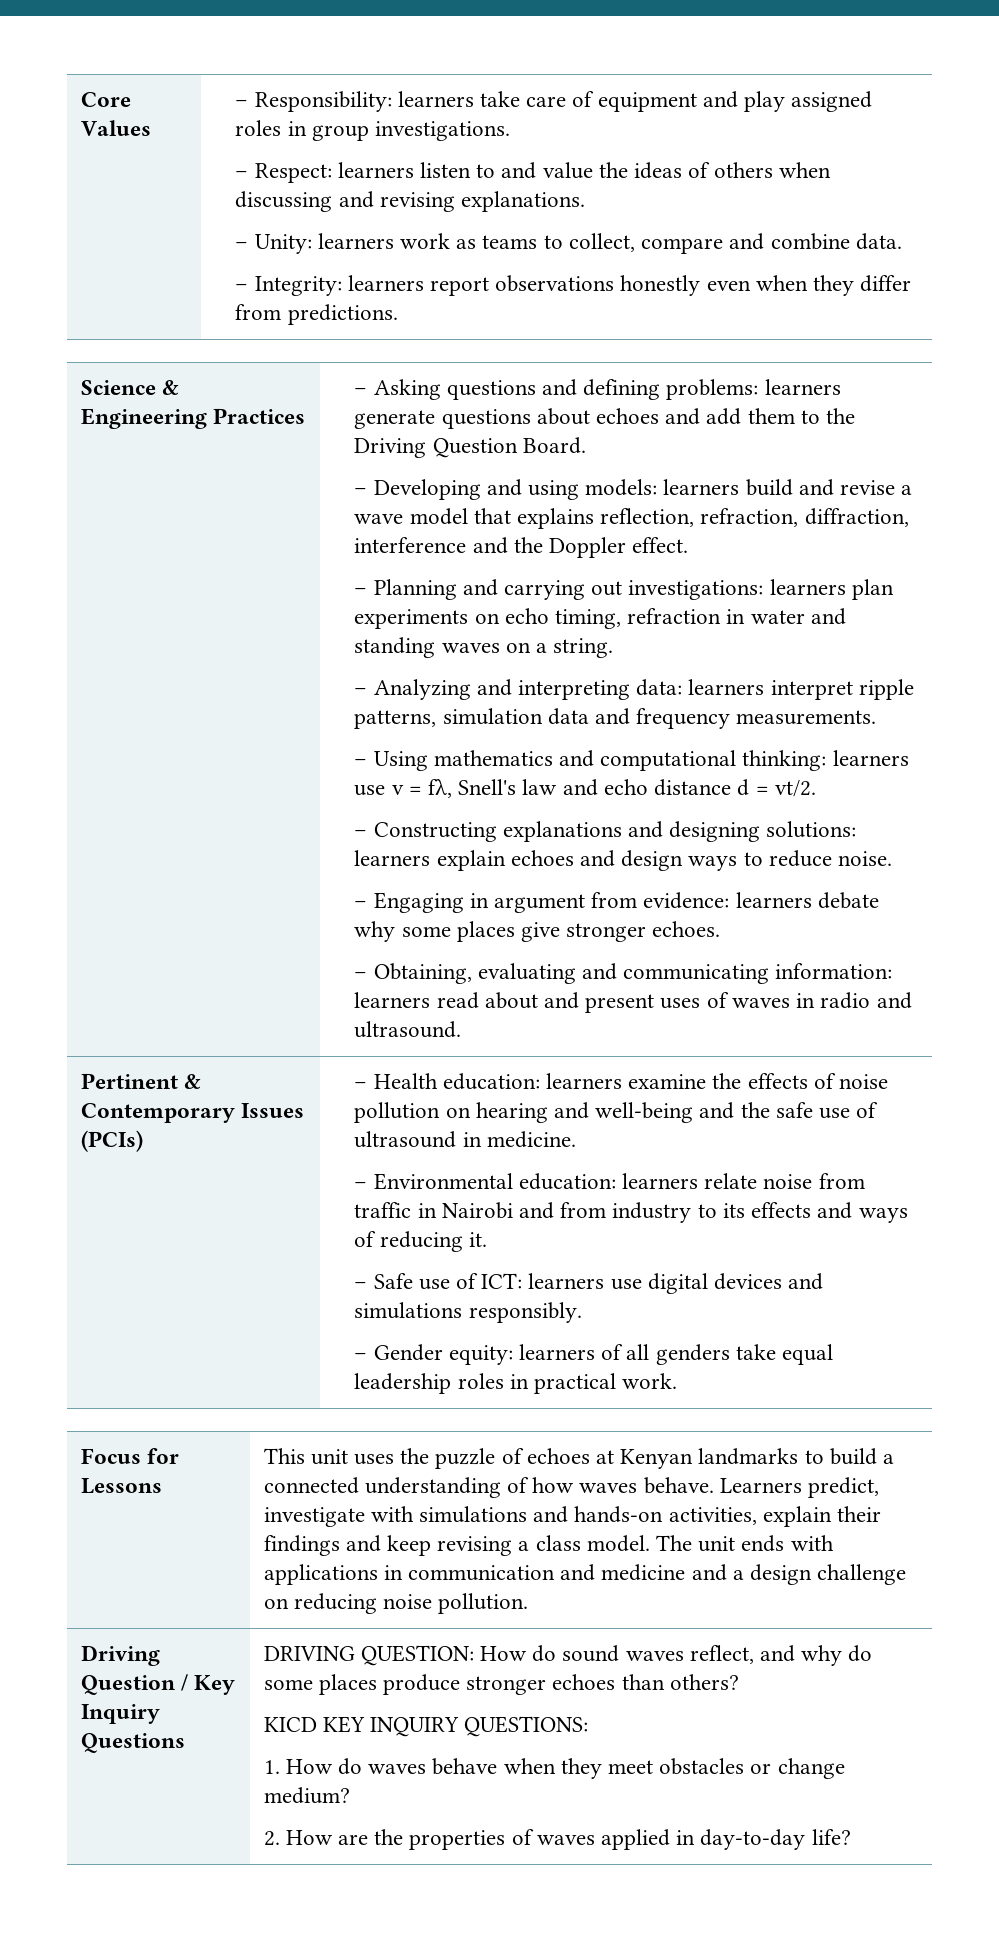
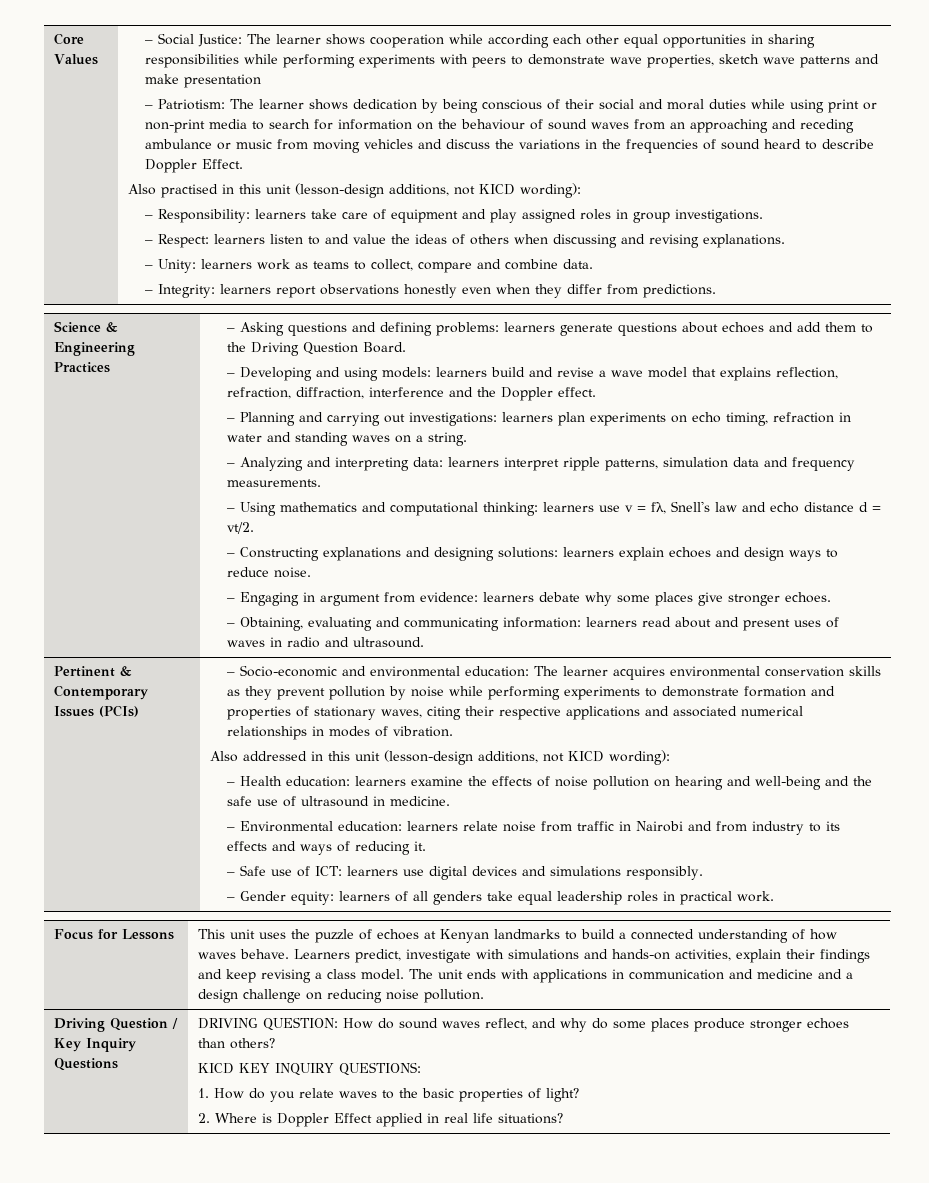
(249, 103) none -> [157,33,815,48] [144,54,879,68] [144,74,261,88] [144,99,877,113] [144,119,854,133] [144,139,874,153] [144,159,243,173] [128,183,582,198] [144,215,153,219] Social Justice: The learner shows cooperation while according each other equal opportunities in sharing responsibilities while performing experiments with peers to demonstrate wave properties, sketch wave patterns and make presentation // – Patriotism: The learner shows dedication by being conscious of their social and moral duties while using print or non-print media to search for information on the behaviour of sound waves from an approaching and receding ambulance or music from moving vehicles and discuss the variations in the frequencies of sound heard to describe Doppler Effect. // Also practised in this unit (lesson-design additions, not KICD wording): // –
(368, 1085) none -> [239,665,881,680] [226,686,835,700] [226,706,803,720] [226,726,453,740] [210,750,671,765] [226,782,235,786] Socio-economic and environmental education: The learner acquires environmental conservation skills as they prevent pollution by noise while performing experiments to demonstrate formation and properties of stationary waves, citing their respective applications and associated numerical relationships in modes of vibration. // Also addressed in this unit (lesson-design additions, not KICD wording): // –
[368,1758,845,1779] [263,1787,350,1804] [263,1829,851,1850] waves behave when they meet obstacles or change medium? // 2. How are the properties of waves applied in day-to-day life? -> [270,1088,580,1102] [198,1113,564,1127] you relate waves to the basic properties of light? // 2. Where is Doppler Effect applied in real life situations?

